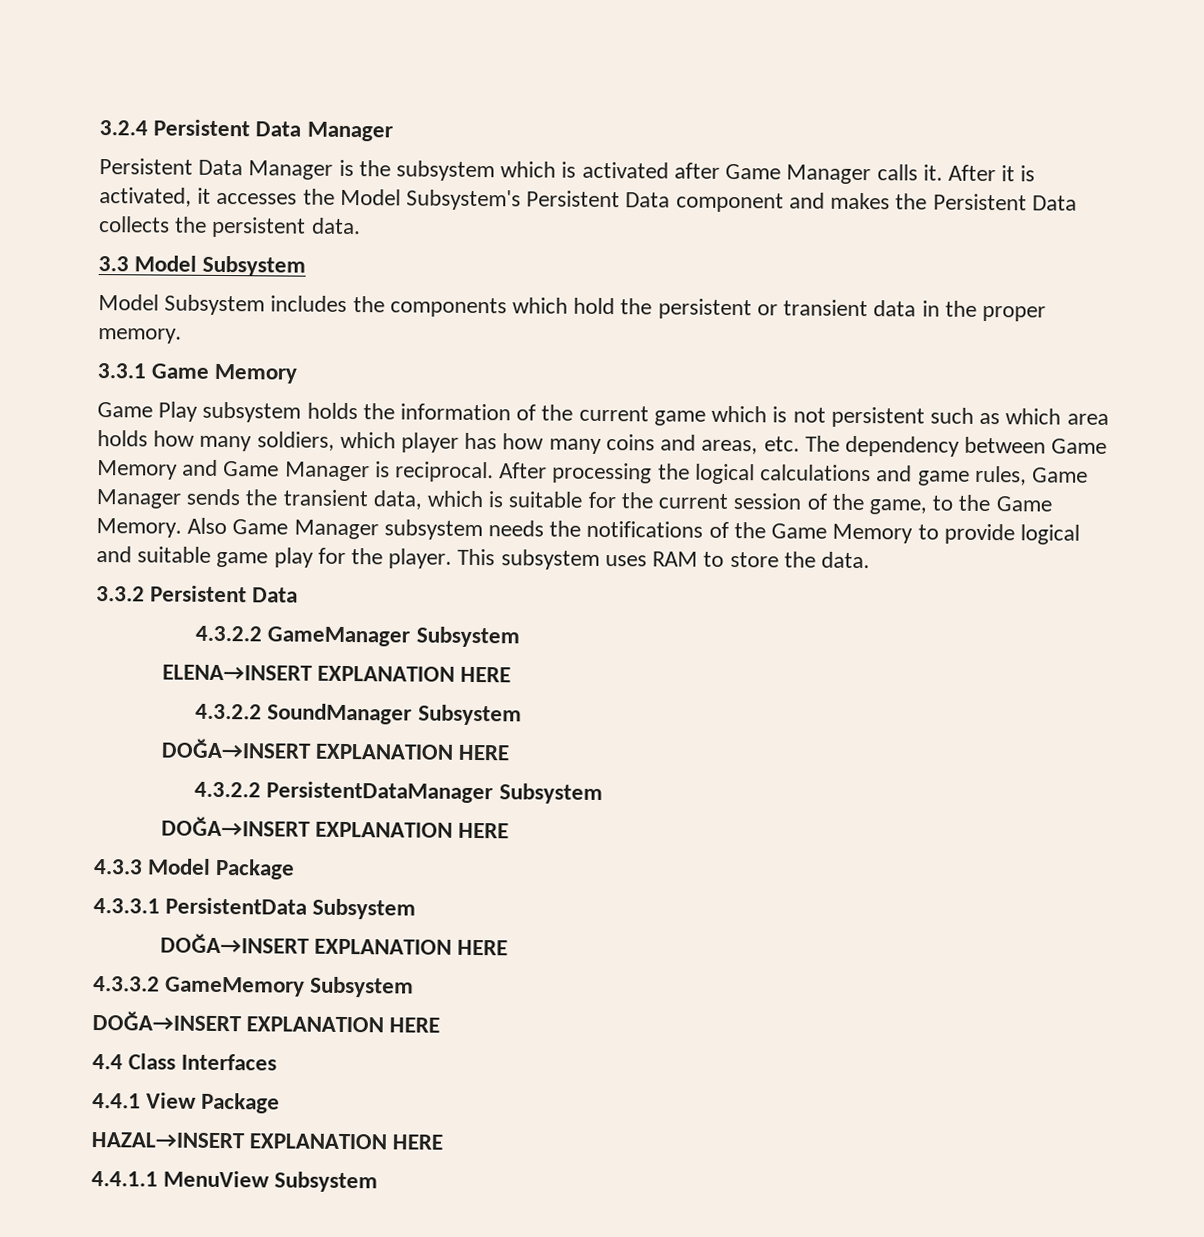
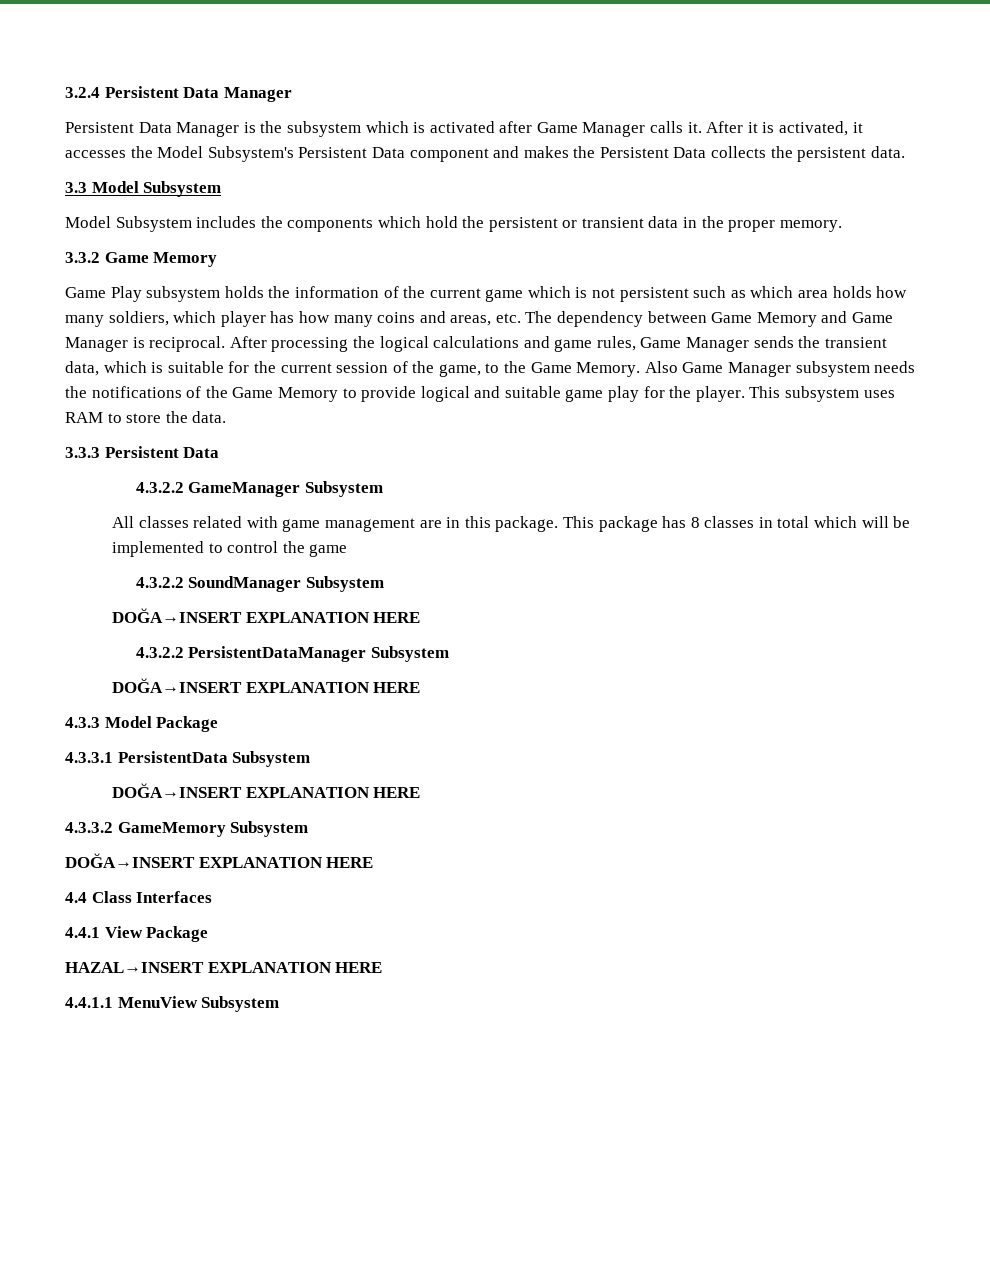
[97,363,146,379] 3.3.1 -> [65,252,100,263] 3.3.2
[96,586,145,602] 3.3.2 -> [65,447,100,458] 3.3.3
[161,664,512,683] ELENA→INSERT EXPLANATION HERE -> [112,516,911,532] [112,541,348,557] All classes related with game management are in this package. This package has 8 classes in total which will be implemented to control the game

